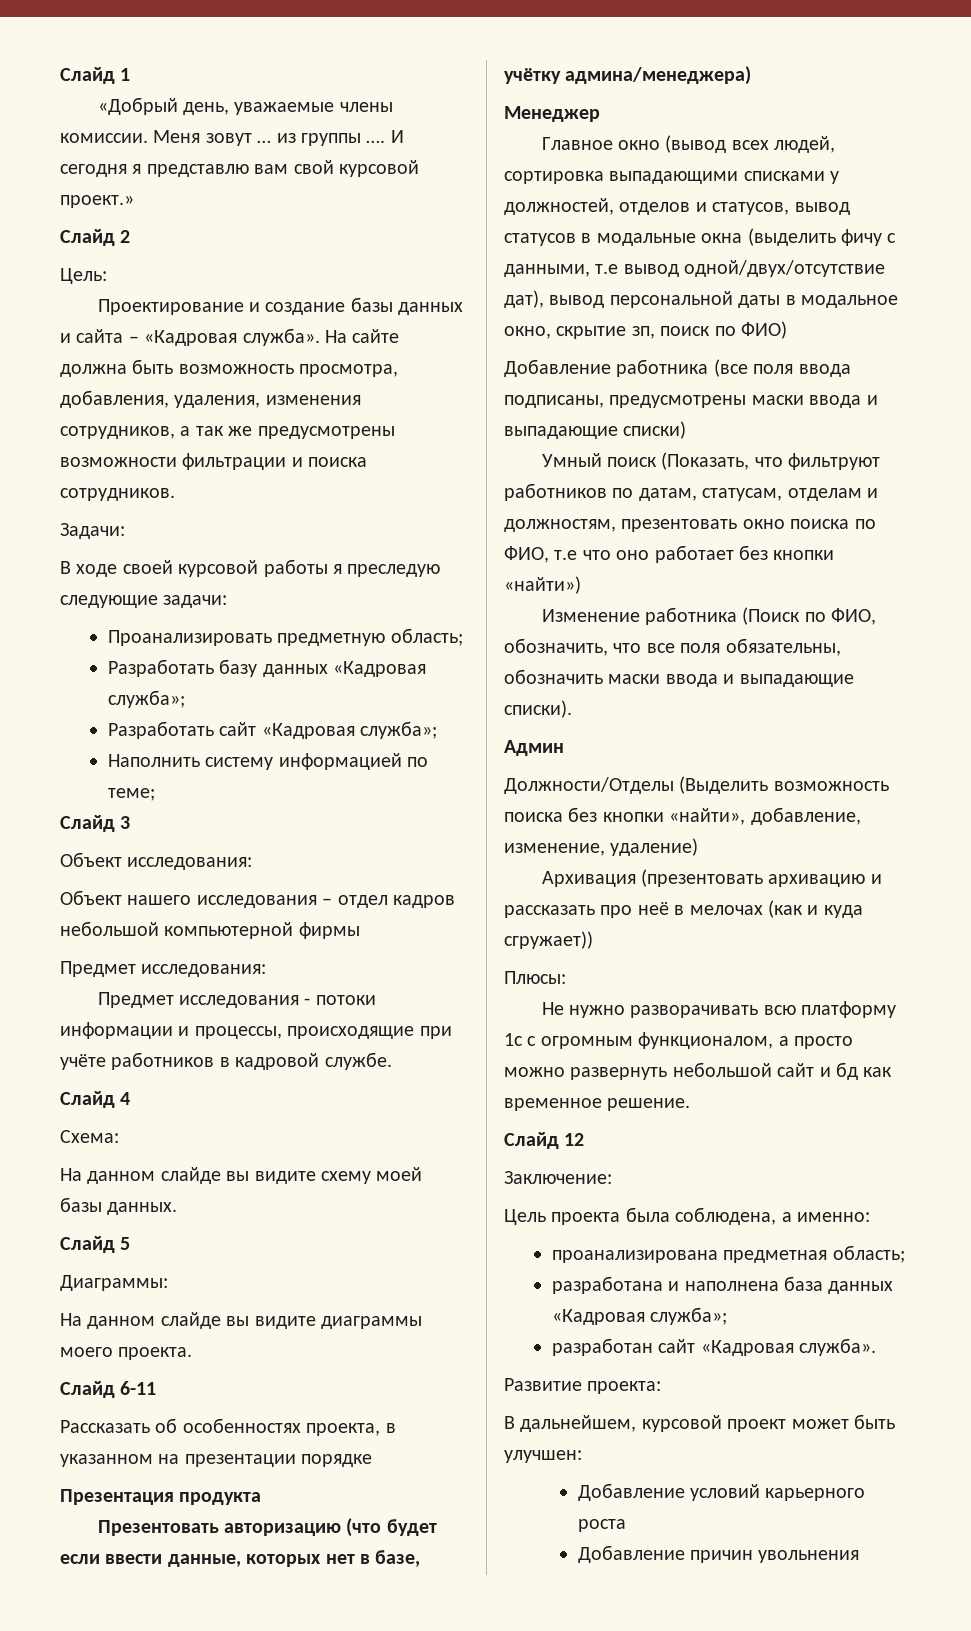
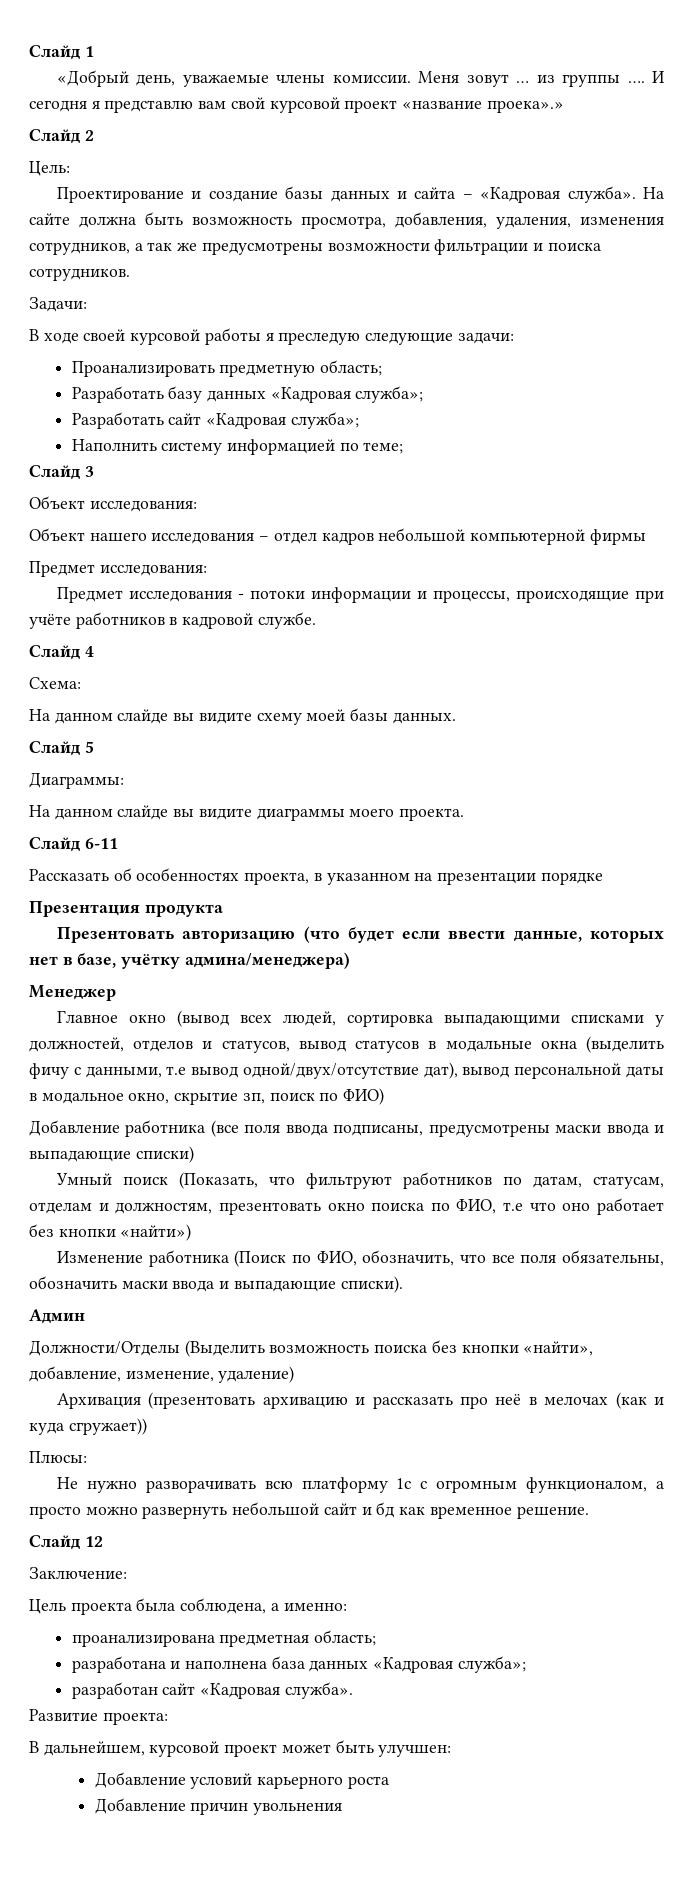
[60,195,134,208] проект.» -> [344,100,564,113] проект «название проека».»

